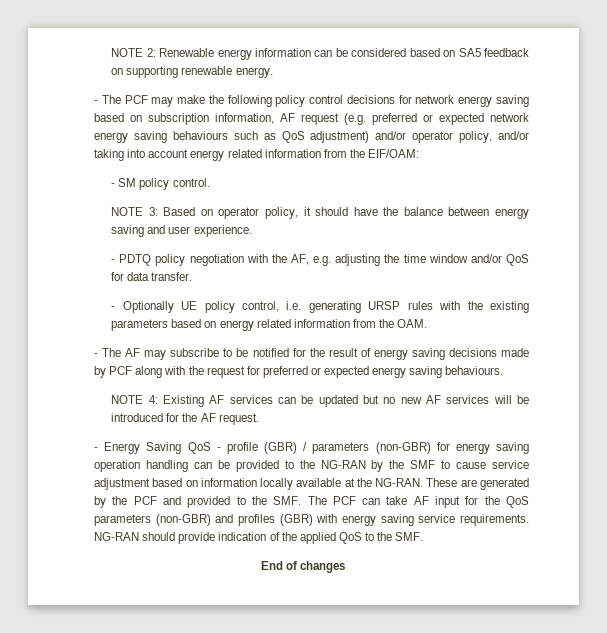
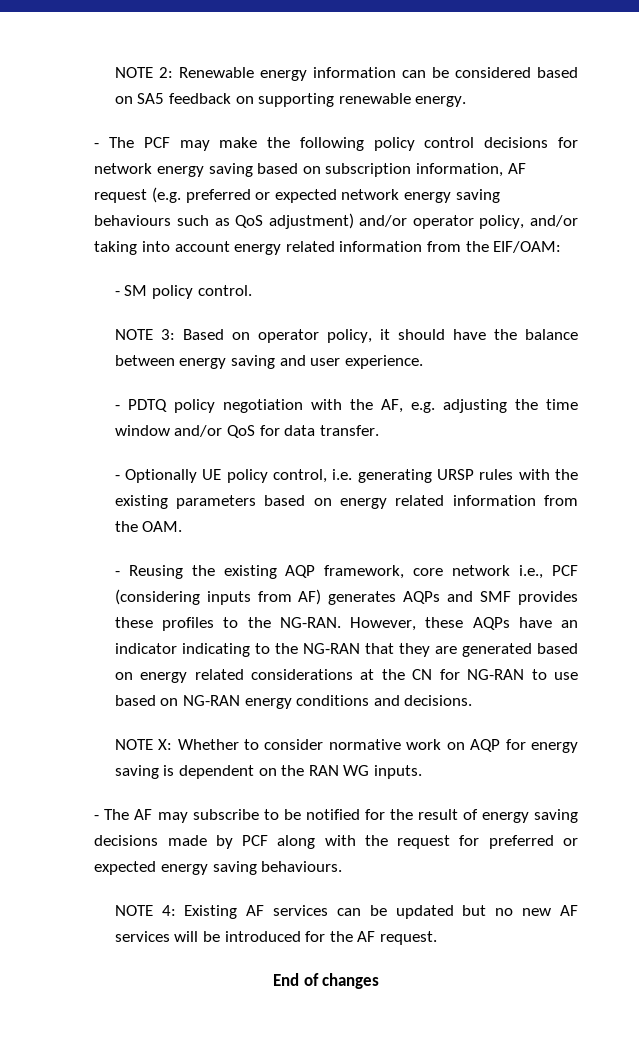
(428, 323) none -> [114,565,578,579] [114,589,578,605] [114,617,578,631] [114,643,579,657] [114,669,579,683] [114,695,473,709] [114,739,579,753] [114,765,422,779] // - Reusing the existing AQP framework, core network i.e., PCF (considering inputs from AF) generates AQPs and SMF provides these profiles to the NG-RAN. However, these AQPs have an indicator indicating to the NG-RAN that they are generated based on energy related considerations at the CN for NG-RAN to use based on NG-RAN energy conditions and decisions. // NOTE X: Whether to consider normative work on AQP for energy saving is dependent on the RAN WG inputs.
[94,442,529,454] [94,460,529,472] [94,478,529,490] [94,496,529,508] [94,514,529,526] [94,532,424,544] // - Energy Saving QoS - profile (GBR) / parameters (non-GBR) for energy saving operation handling can be provided to the NG-RAN by the SMF to cause service adjustment based on information locally available at the NG-RAN. These are generated by the PCF and provided to the SMF. The PCF can take AF input for the QoS parameters (non-GBR) and profiles (GBR) with energy saving service requirements. NG-RAN should provide indication of the applied QoS to the SMF. -> (437, 938) none

